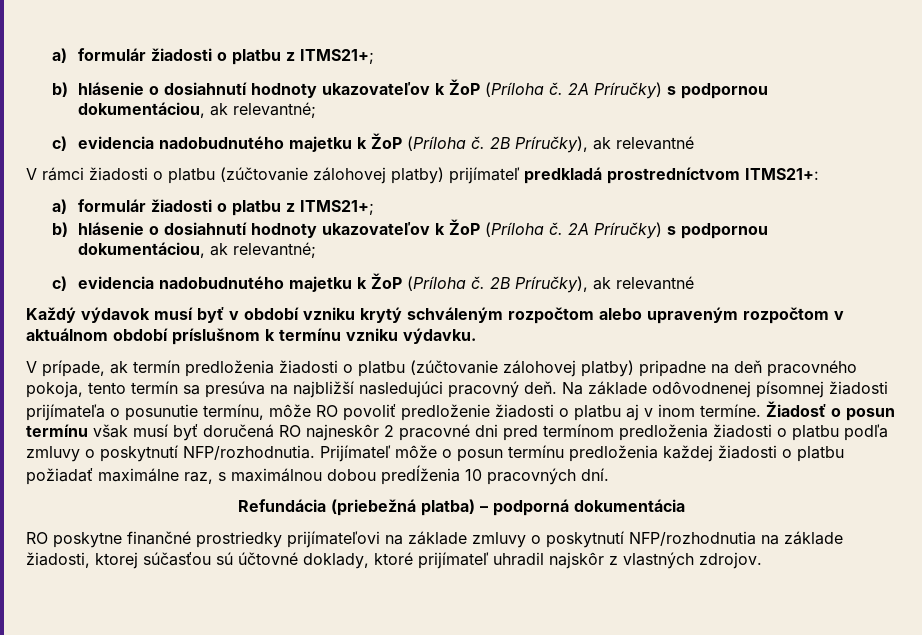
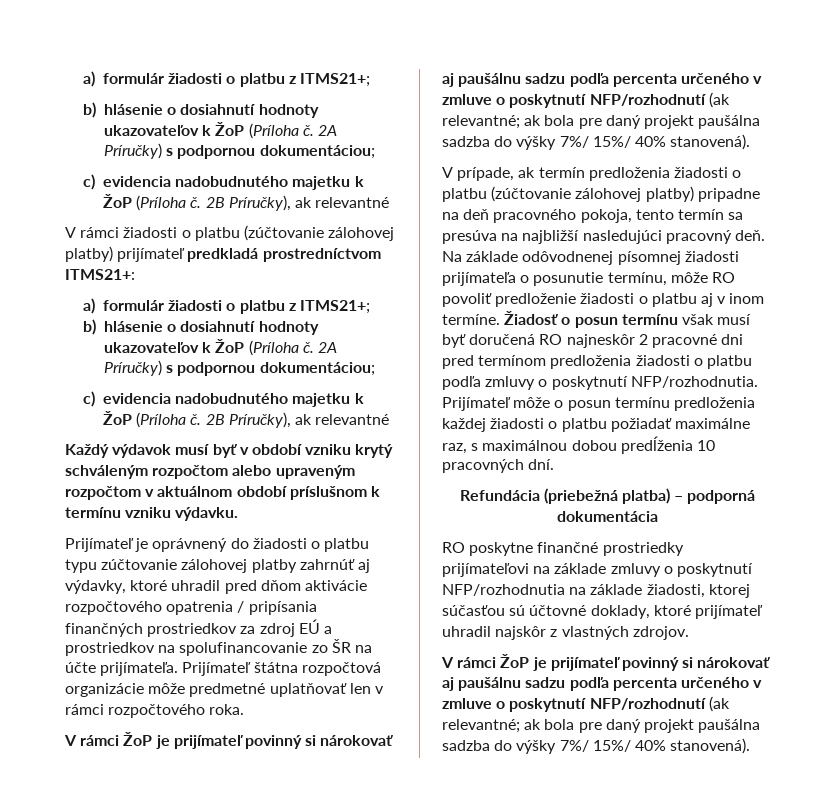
[77,102,316,118] dokumentáciou, ak relevantné; -> [259,145,375,159] dokumentáciou;
[77,242,316,258] dokumentáciou, ak relevantné; -> [259,362,375,376] dokumentáciou;
(476, 336) none -> [65,538,370,552] [65,559,370,573] [65,580,367,594] [65,601,317,615] [65,619,332,637] [65,639,372,656] [65,662,381,676] [65,683,384,697] [65,704,245,718] [64,732,394,749] [442,73,763,87] [442,92,730,108] [442,115,761,129] [442,134,751,150] // Prijímateľ je oprávnený do žiadosti o platbu typu zúčtovanie zálohovej platby zahrnúť aj výdavky, ktoré uhradil pred dňom aktivácie rozpočtového opatrenia / pripísania finančných prostriedkov za zdroj EÚ a prostriedkov na spolufinancovanie zo ŠR na účte prijímateľa. Prijímateľ štátna rozpočtová organizácie môže predmetné uplatňovať len v rámci rozpočtového roka. // V rámci ŽoP je prijímateľ povinný si nárokovať aj paušálnu sadzu podľa percenta určeného v zmluve o poskytnutí NFP/rozhodnutí (ak relevantné; ak bola pre daný projekt paušálna sadzba do výšky 7%/ 15%/ 40% stanovená).
(762, 560) none -> [441,654,771,671] [442,677,763,691] [442,696,730,712] [442,719,761,733] [442,738,751,754] // V rámci ŽoP je prijímateľ povinný si nárokovať aj paušálnu sadzu podľa percenta určeného v zmluve o poskytnutí NFP/rozhodnutí (ak relevantné; ak bola pre daný projekt paušálna sadzba do výšky 7%/ 15%/ 40% stanovená).

